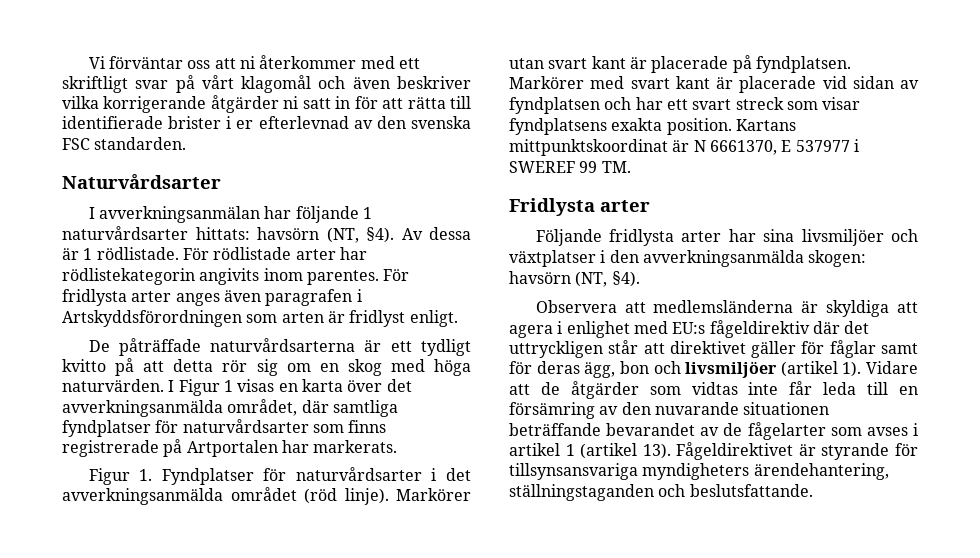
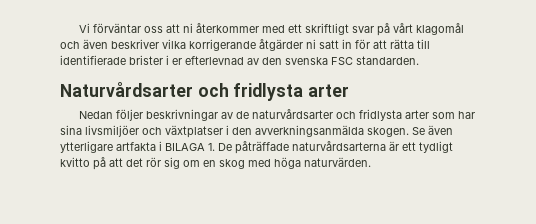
[88,206,372,223] [62,226,471,243] [62,247,367,260] [62,268,410,285] [62,289,362,306] [62,310,458,327] // I avverkningsanmälan har följande 1 naturvårdsarter hittats: havsörn (NT, §4). Av dessa är 1 rödlistade. För rödlistade arter har rödlistekategorin angivits inom parentes. För fridlysta arter anges även paragrafen i Artskyddsförordningen som arten är fridlyst enligt. // -> [197,83,350,101] [78,109,475,121] [60,125,453,138] [60,141,215,153] och fridlysta arter // Nedan följer beskrivningar av de naturvårdsarter och fridlysta arter som har sina livsmiljöer och växtplatser i den avverkningsanmälda skogen. Se även ytterligare artfakta i BILAGA 1.
[173,359,214,372] detta -> [126,158,143,167] det
[168,379,412,396] [62,399,398,417] [62,419,387,437] [62,439,398,457] [88,467,471,485] [62,487,471,505] [509,55,851,73] [509,76,919,93] [509,97,861,114] [509,118,796,135] [509,139,859,156] [509,161,631,173] [509,198,650,216] [535,229,918,246] [509,250,867,267] [509,271,640,287] [535,300,918,317] [509,320,870,338] [509,340,918,358] [509,361,918,378] [509,381,919,399] [509,402,830,419] [509,422,918,440] [509,442,918,460] [509,463,889,480] [509,484,813,501] I Figur 1 visas en karta över det avverkningsanmälda området, där samtliga fyndplatser för naturvårdsarter som finns registrerade på Artportalen har markerats. // Figur 1. Fyndplatser för naturvårdsarter i det avverkningsanmälda området (röd linje). Markörer utan svart kant är placerade på fyndplatsen. Markörer med svart kant är placerade vid sidan av fyndplatsen och har ett svart streck som visar fyndplatsens exakta position. Kartans mittpunktskoordinat är N 6661370, E 537977 i SWEREF 99 TM. // Fridlysta arter // Följande fridlysta arter har sina livsmiljöer och växtplatser i den avverkningsanmälda skogen: havsörn (NT, §4). // Observera att medlemsländerna är skyldiga att agera i enlighet med EU:s fågeldirektiv där det uttryckligen står att direktivet gäller för fåglar samt för deras ägg, bon och livsmiljöer (artikel 1). Vidare att de åtgärder som vidtas inte får leda till en försämring av den nuvarande situationen beträffande bevarandet av de fågelarter som avses i artikel 1 (artikel 13). Fågeldirektivet är styrande för tillsynsansvariga myndigheters ärendehantering, ställningstaganden och beslutsfattande. -> (371, 162) none

